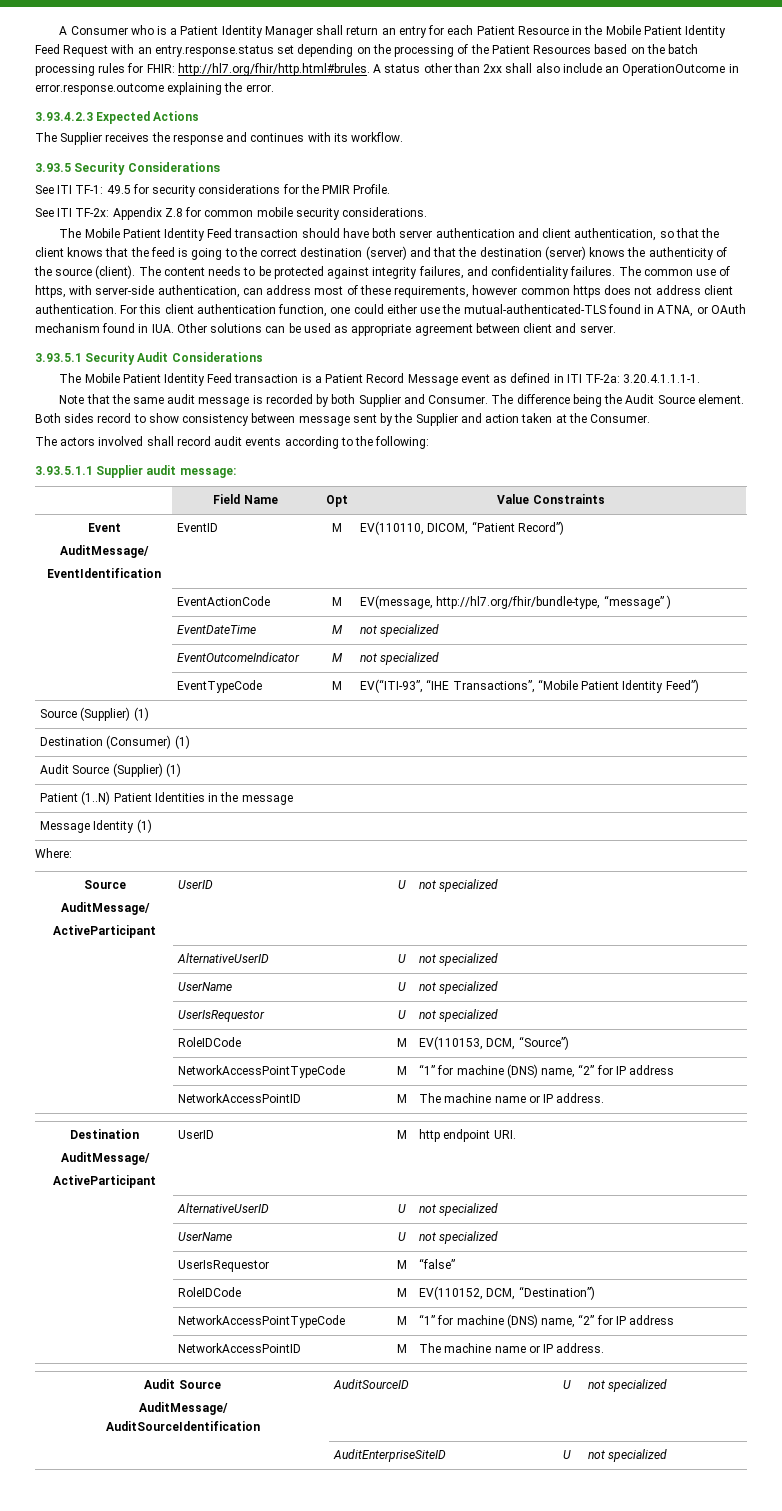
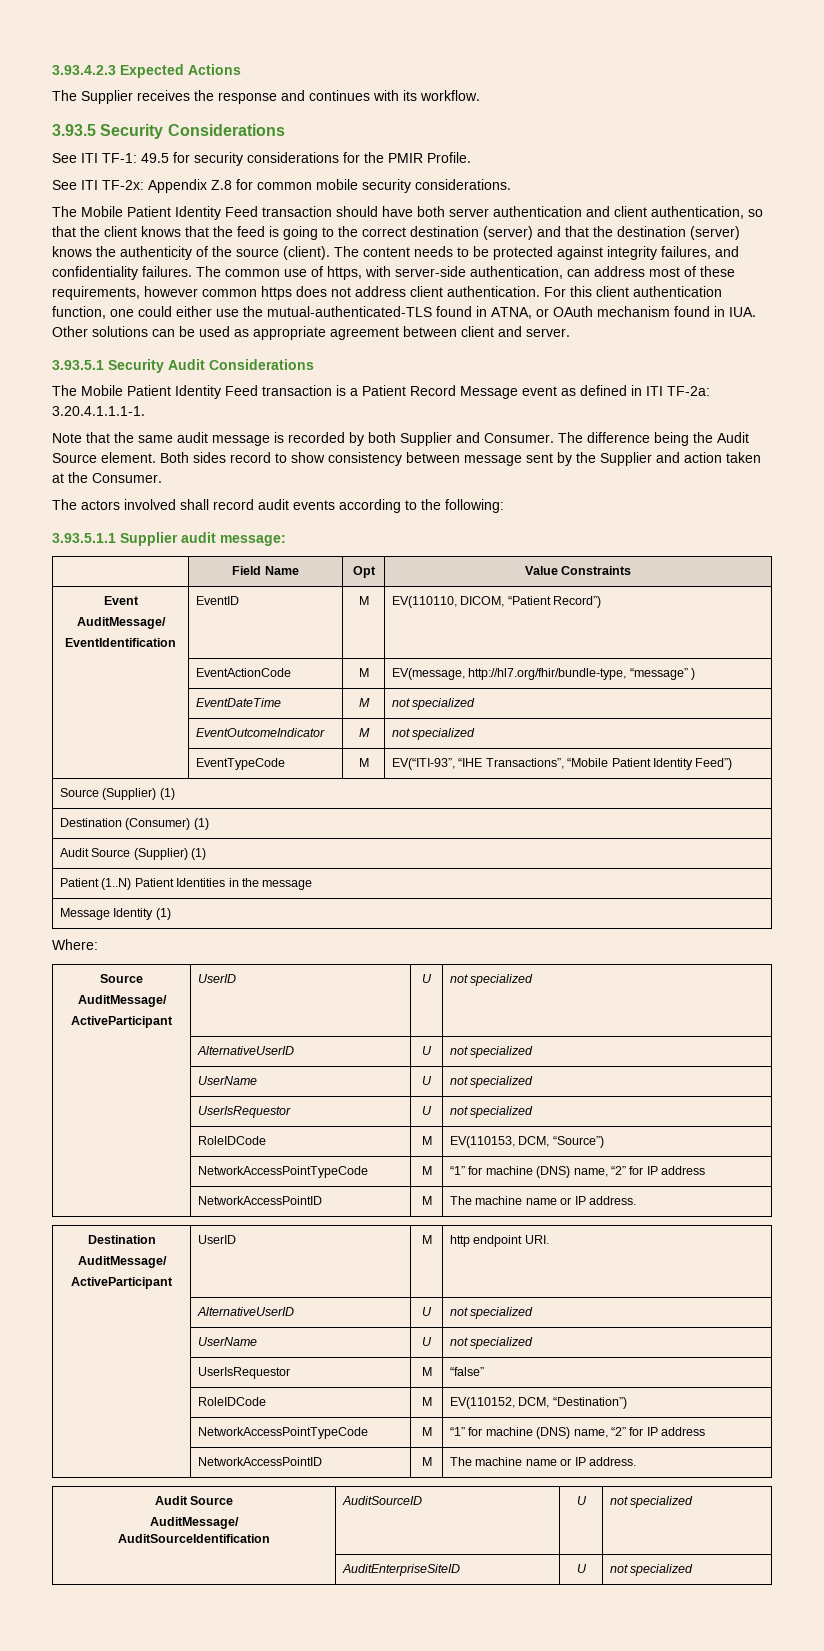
[59,25,727,38] [35,44,699,57] [35,63,739,76] [35,82,274,95] A Consumer who is a Patient Identity Manager shall return an entry for each Patient Resource in the Mobile Patient Identity Feed Request with an entry.response.status set depending on the processing of the Patient Resources based on the batch processing rules for FHIR: http://hl7.org/fhir/http.html#brules. A status other than 2xx shall also include an OperationOutcome in error.response.outcome explaining the error. // -> (52, 70) none

